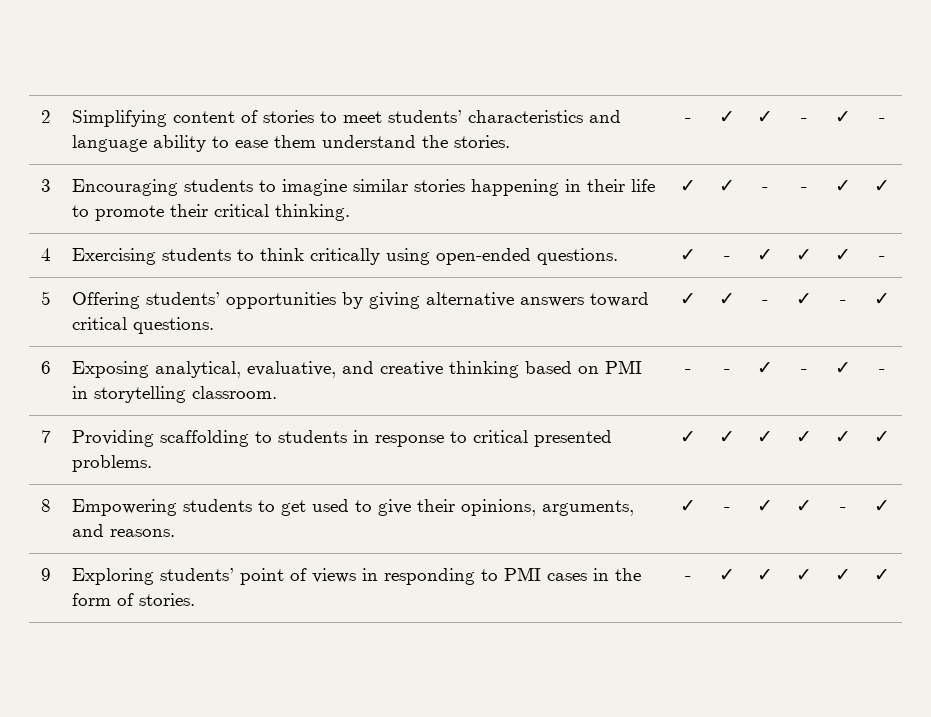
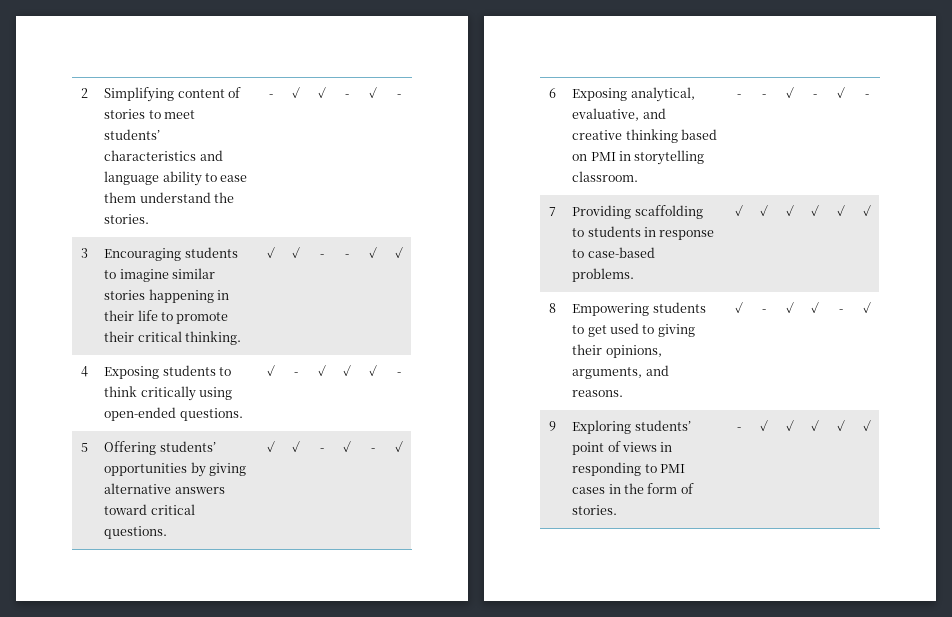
[71,248,156,265] Exercising -> [104,366,160,379] Exposing
[472,430,612,447] critical presented -> [587,247,655,258] case-based
[377,499,411,516] give -> [657,324,695,337] giving

